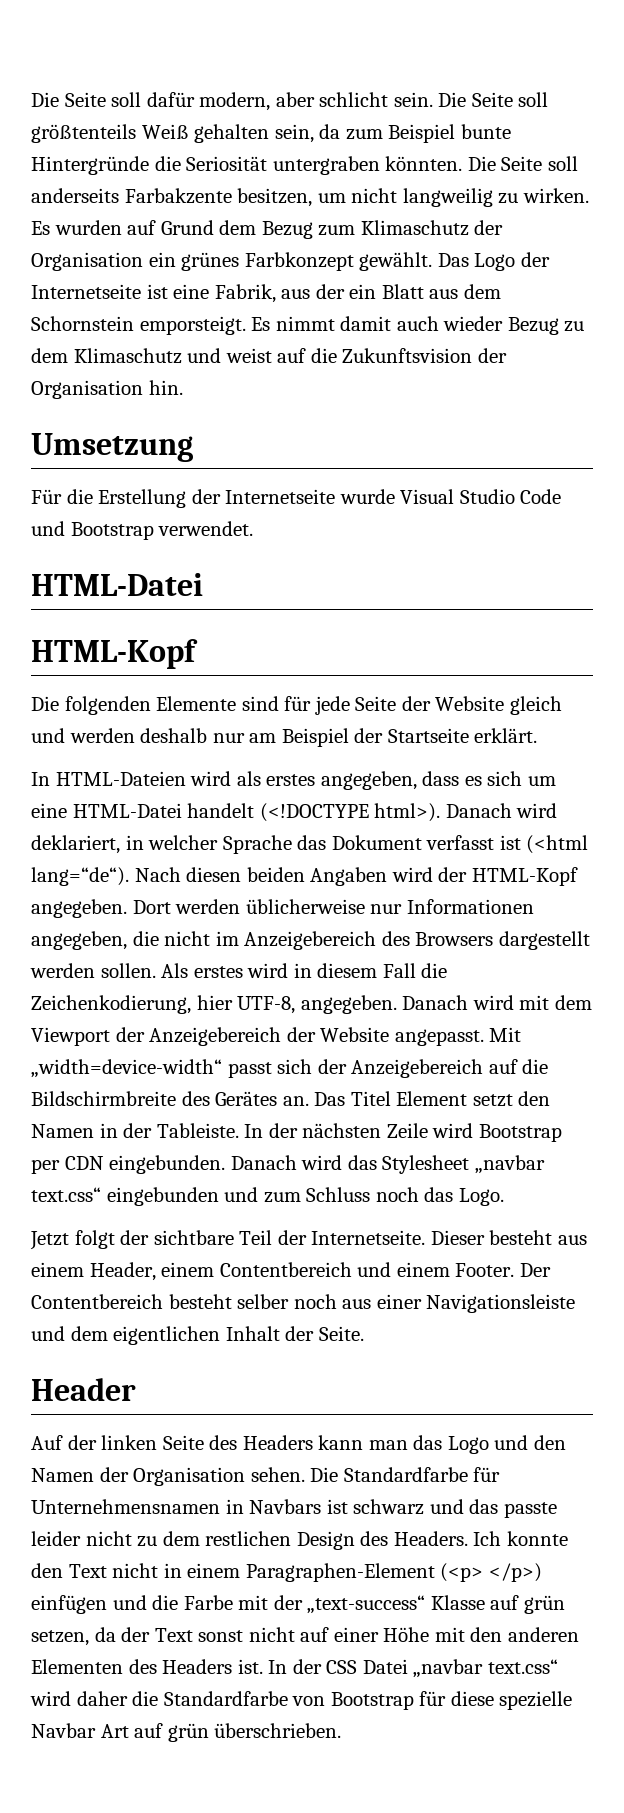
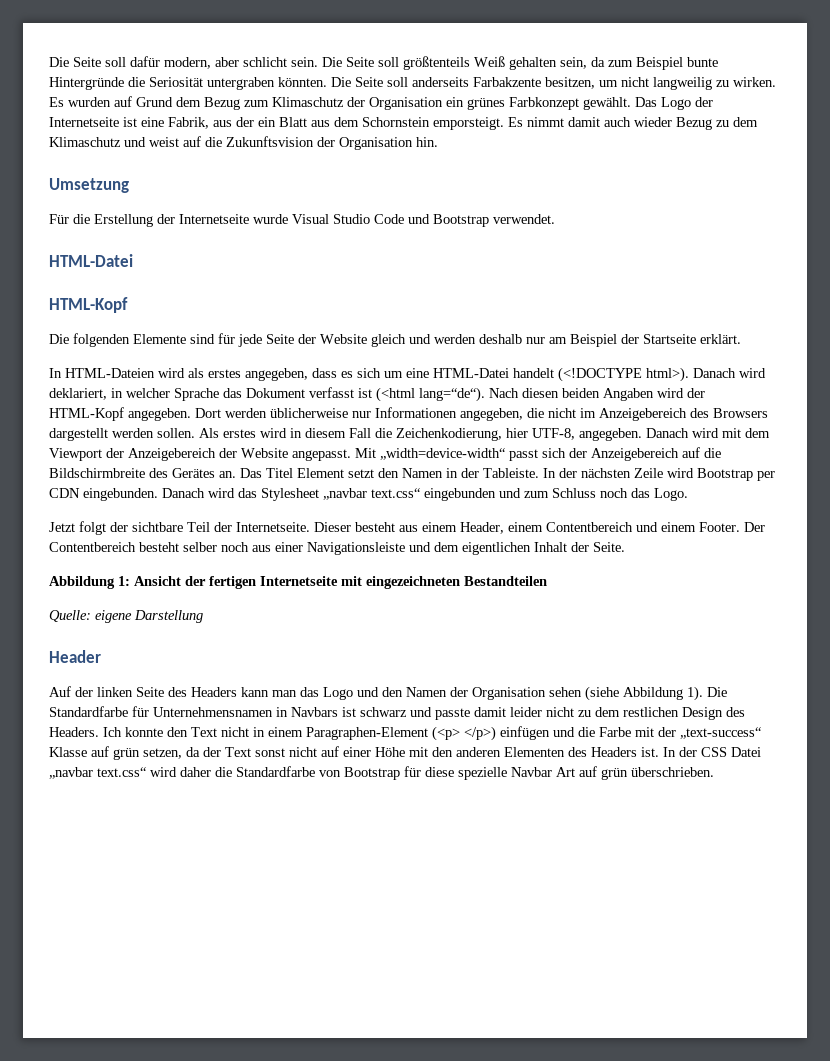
(364, 1333) none -> [49,576,547,589] [49,610,203,623] // Abbildung 1: Ansicht der fertigen Internetseite mit eingezeichneten Bestandteilen // Quelle: eigene Darstellung
[250,1467,305,1482] sehen. -> [549,686,703,701] sehen (siehe Abbildung 1).
[469,1499,557,1518] das passte -> [435,707,506,720] passte damit

